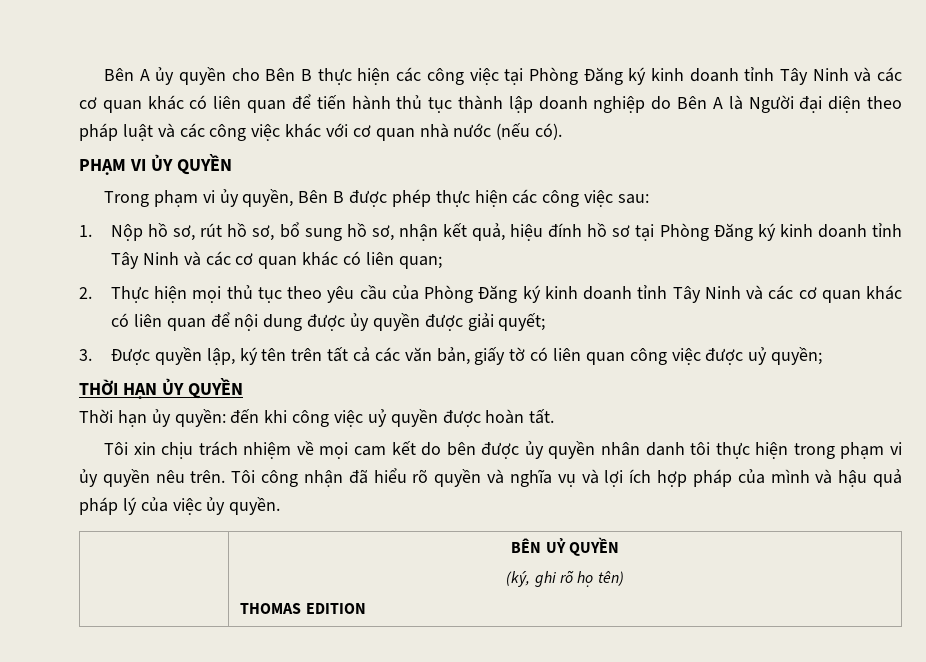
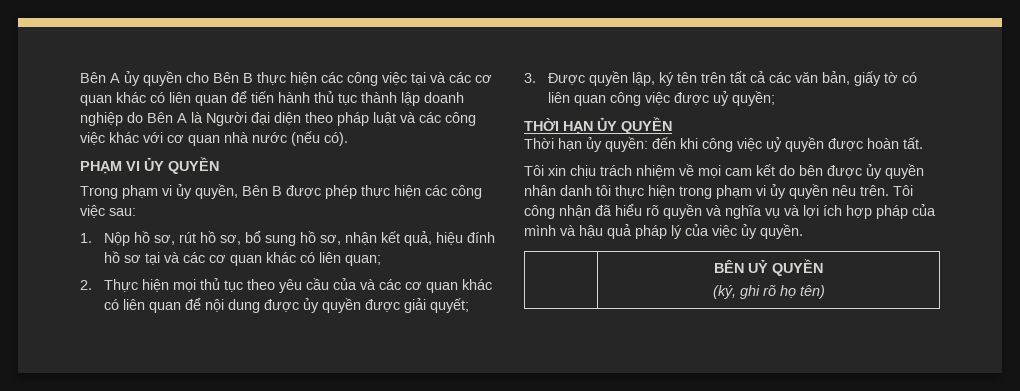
[528,67,849,85] Phòng Đăng ký kinh doanh tỉnh Tây Ninh -> (426, 78) none
[659,223,903,241] [110,252,179,269] Phòng Đăng ký kinh doanh tỉnh Tây Ninh -> (161, 258) none
[424,285,741,303] Phòng Đăng ký kinh doanh tỉnh Tây Ninh -> (358, 284) none
[240,603,366,614] // THOMAS EDITION -> (825, 292) none

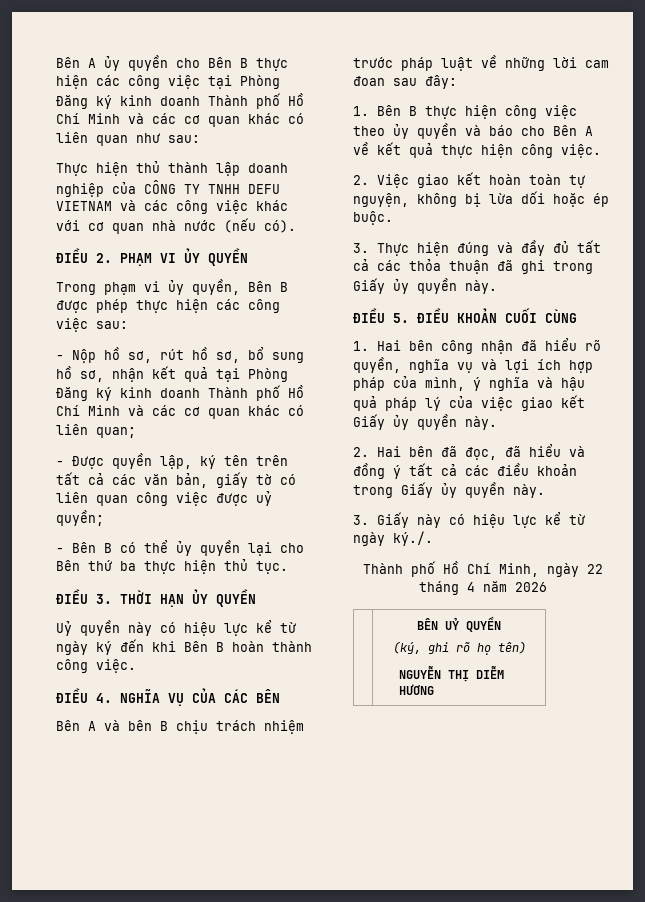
[430,72,492,83] [80,91,464,106] [80,112,396,126] và các cơ quan khác có liên quan để tiến hành thủ tục thành lập doanh nghiệp do Bên A là Người đại diện theo pháp luật -> [240,75,280,89] [56,93,304,109] [56,113,304,127] [56,132,200,146] [56,161,288,176] [56,180,280,197] [56,201,112,211] Phòng Đăng ký kinh doanh Thành phố Hồ Chí Minh và các cơ quan khác có liên quan như sau: // Thực hiện thủ thành lập doanh nghiệp của CÔNG TY TNHH DEFU VIETNAM
(348, 139) none -> [56,248,112,263] ĐIỀU 2.
[80,233,92,243] 1. -> [56,355,64,360] -
[404,231,496,246] [104,251,161,265] quả, hiệu đính hồ sơ tại -> [184,367,288,382] [56,385,304,401] [56,405,120,416] quả tại Phòng Đăng ký kinh doanh Thành phố Hồ Chí Minh
[80,278,493,293] [104,298,470,313] [524,73,536,83] 2. Thực hiện mọi thủ tục theo yêu cầu của và các cơ quan khác có liên quan để nội dung được ủy quyền được giải quyết; // 3. -> [56,461,64,466] -
[524,117,672,134] [524,137,923,152] [524,164,924,179] [524,184,913,199] THỜI HẠN ỦY QUYỀN // Thời hạn ủy quyền: đến khi công việc uỷ quyền được hoàn tất. // Tôi xin chịu trách nhiệm về mọi cam kết do bên được ủy quyền nhân danh tôi thực hiện trong phạm vi ủy quyền nêu trên. Tôi -> [56,540,304,556] [56,559,288,574] [56,589,256,607] [56,620,296,636] [56,639,312,655] [56,659,136,673] [56,688,280,706] [56,720,304,734] [353,55,609,71] [353,75,457,89] [353,105,577,119] [353,123,593,139] [353,142,601,158] [353,172,585,188] [353,191,609,207] [353,211,393,225] [353,240,601,256] [353,259,593,274] [353,278,497,294] [353,308,577,323] [353,340,433,351] - Bên B có thể ủy quyền lại cho Bên thứ ba thực hiện thủ tục. // ĐIỀU 3. THỜI HẠN ỦY QUYỀN // Uỷ quyền này có hiệu lực kể từ ngày ký đến khi Bên B hoàn thành công việc. // ĐIỀU 4. NGHĨA VỤ CỦA CÁC BÊN // Bên A và bên B chịu trách nhiệm trước pháp luật về những lời cam đoan sau đây: // 1. Bên B thực hiện công việc theo ủy quyền và báo cho Bên A về kết quả thực hiện công việc. // 2. Việc giao kết hoàn toàn tự nguyện, không bị lừa dối hoặc ép buộc. // 3. Thực hiện đúng và đầy đủ tất cả các thỏa thuận đã ghi trong Giấy ủy quyền này. // ĐIỀU 5. ĐIỀU KHOẢN CUỐI CÙNG // 1. Hai bên
[663,204,722,219] quyền và -> [353,357,401,373] quyền,
[524,225,556,236] mình -> [425,377,529,391] mình, ý nghĩa
[741,224,803,239] ủy quyền. -> [521,395,585,411] [353,414,497,430] [353,444,585,460] [353,463,577,479] [353,482,545,498] [353,512,585,528] [353,531,433,546] [362,561,603,577] [418,581,547,595] giao kết Giấy ủy quyền này. // 2. Hai bên đã đọc, đã hiểu và đồng ý tất cả các điều khoản trong Giấy ủy quyền này. // 3. Giấy này có hiệu lực kể từ ngày ký./. // Thành phố Hồ Chí Minh, ngày 22 tháng 4 năm 2026
(825, 292) none -> [398,665,504,682] [398,684,434,695] // NGUYỄN THỊ DIỄM HƯƠNG

